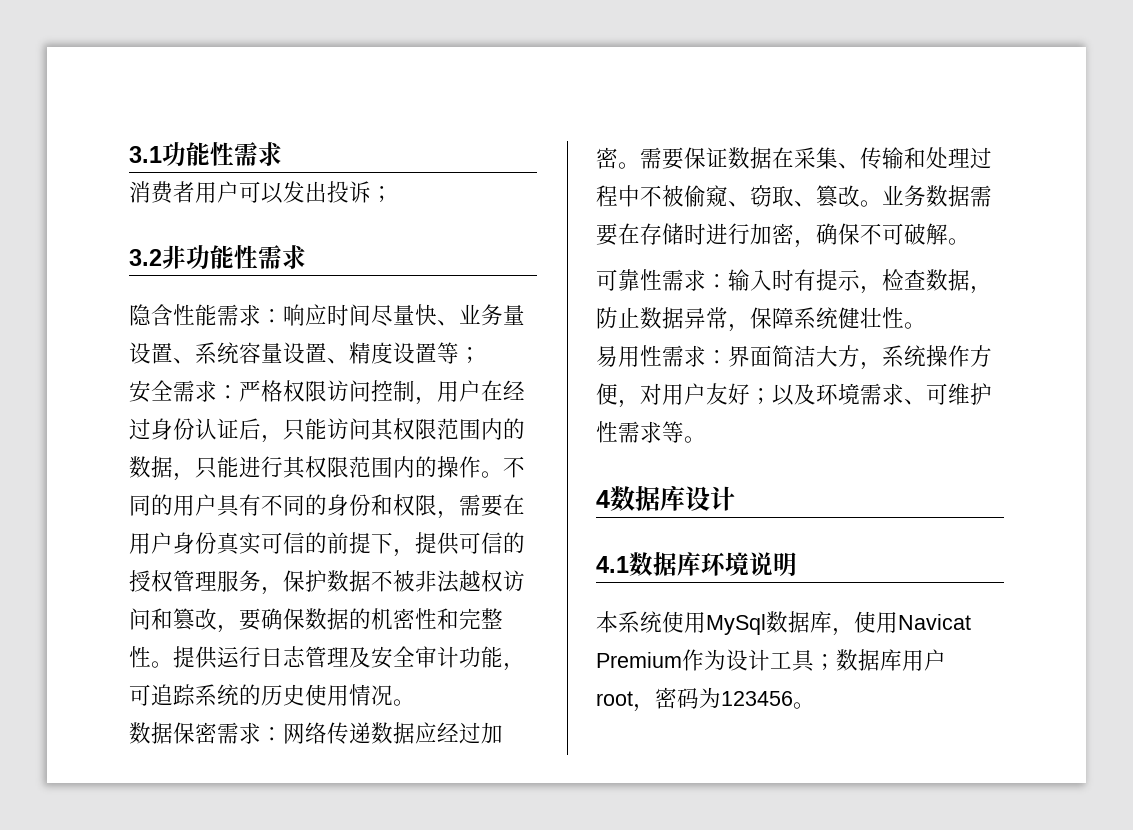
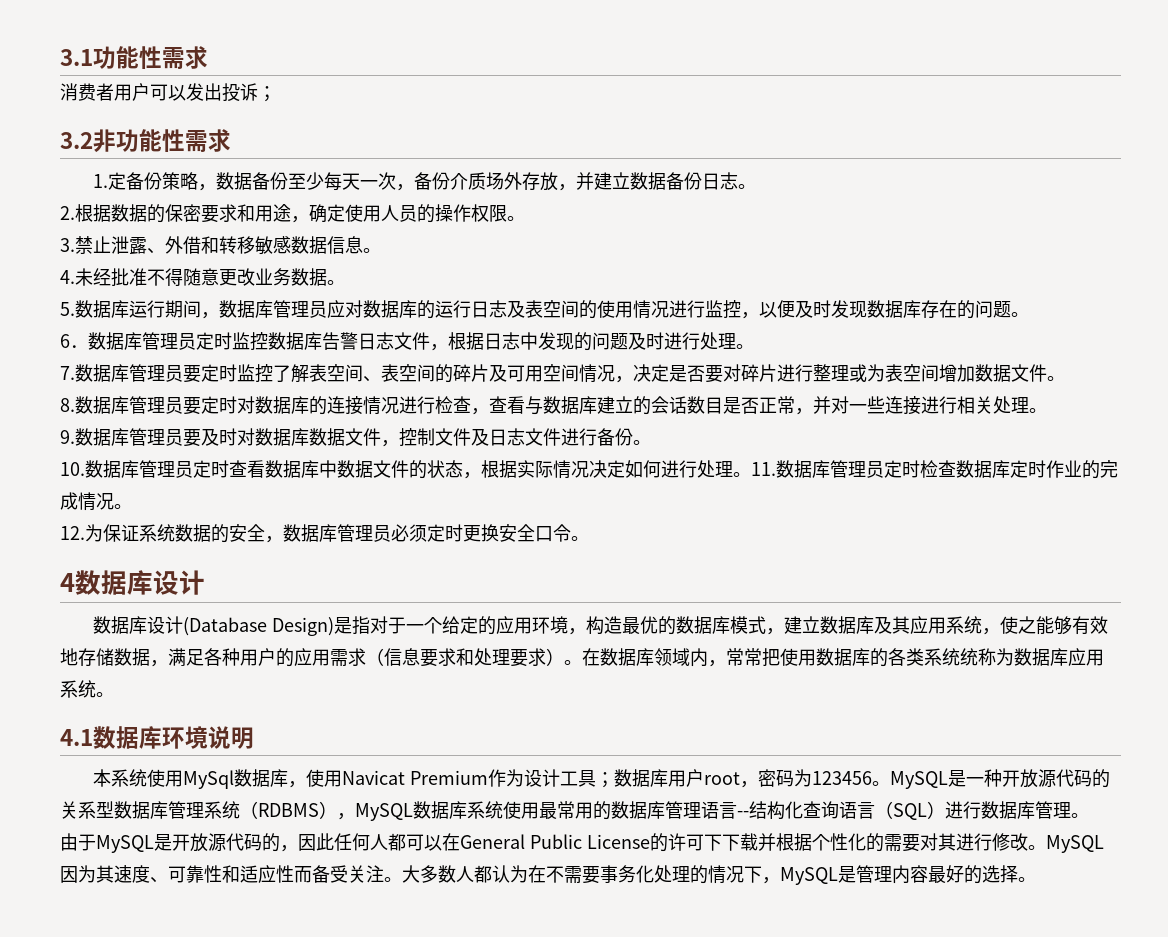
[129,304,525,327] [129,342,481,364] [129,380,525,405] [129,418,525,443] [129,456,525,481] [129,494,525,519] [129,532,525,557] [129,570,525,595] [129,608,503,633] [129,646,525,671] [129,684,415,706] [129,722,503,744] [596,147,992,170] [596,185,992,207] [596,223,970,248] [596,269,992,294] [596,307,926,332] [596,345,992,370] [596,383,992,408] [596,421,706,443] [596,485,735,511] 隐含性能需求：响应时间尽量快、业务量设置、系统容量设置、精度设置等； // 安全需求：严格权限访问控制，用户在经过身份认证后，只能访问其权限范围内的数据，只能进行其权限范围内的操作。不同的用户具有不同的身份和权限，需要在用户身份真实可信的前提下，提供可信的授权管理服务，保护数据不被非法越权访问和篡改，要确保数据的机密性和完整性。提供运行日志管理及安全审计功能，可追踪系统的历史使用情况。 // 数据保密需求：网络传递数据应经过加密。需要保证数据在采集、传输和处理过程中不被偷窥、窃取、篡改。业务数据需要在存储时进行加密，确保不可破解。 // 可靠性需求：输入时有提示，检查数据，防止数据异常，保障系统健壮性。 // 易用性需求：界面简洁大方，系统操作方便，对用户友好；以及环境需求、可维护性需求等。 // 4数据库设计 -> [92,172,756,191] [60,204,525,223] [60,236,381,255] [60,268,345,287] [60,300,1029,319] [60,332,754,351] [60,364,1065,383] [60,396,1047,415] [60,428,651,447] [60,460,1118,479] [60,492,132,511] [60,524,589,543] [60,570,205,595] [92,616,1108,636] [60,648,1104,667] [60,680,114,698] 1.定备份策略，数据备份至少每天一次，备份介质场外存放，并建立数据备份日志。 // 2.根据数据的保密要求和用途，确定使用人员的操作权限。 // 3.禁止泄露、外借和转移敏感数据信息。 // 4.未经批准不得随意更改业务数据。 // 5.数据库运行期间，数据库管理员应对数据库的运行日志及表空间的使用情况进行监控，以便及时发现数据库存在的问题。 // 6．数据库管理员定时监控数据库告警日志文件，根据日志中发现的问题及时进行处理。 // 7.数据库管理员要定时监控了解表空间、表空间的碎片及可用空间情况，决定是否要对碎片进行整理或为表空间增加数据文件。 // 8.数据库管理员要定时对数据库的连接情况进行检查，查看与数据库建立的会话数目是否正常，并对一些连接进行相关处理。 // 9.数据库管理员要及时对数据库数据文件，控制文件及日志文件进行备份。 // 10.数据库管理员定时查看数据库中数据文件的状态，根据实际情况决定如何进行处理。11.数据库管理员定时检查数据库定时作业的完成情况。 // 12.为保证系统数据的安全，数据库管理员必须定时更换安全口令。 // 4数据库设计 // 数据库设计(Database Design)是指对于一个给定的应用环境，构造最优的数据库模式，建立数据库及其应用系统，使之能够有效地存储数据，满足各种用户的应用需求（信息要求和处理要求）。在数据库领域内，常常把使用数据库的各类系统统称为数据库应用系统。
(815, 705) none -> [889,769,1110,789] [60,801,1089,821] [60,833,1104,853] [60,865,1036,885] MySQL是一种开放源代码的关系型数据库管理系统（RDBMS），MySQL数据库系统使用最常用的数据库管理语言--结构化查询语言（SQL）进行数据库管理。 // 由于MySQL是开放源代码的，因此任何人都可以在General Public License的许可下下载并根据个性化的需要对其进行修改。MySQL因为其速度、可靠性和适应性而备受关注。大多数人都认为在不需要事务化处理的情况下，MySQL是管理内容最好的选择。

